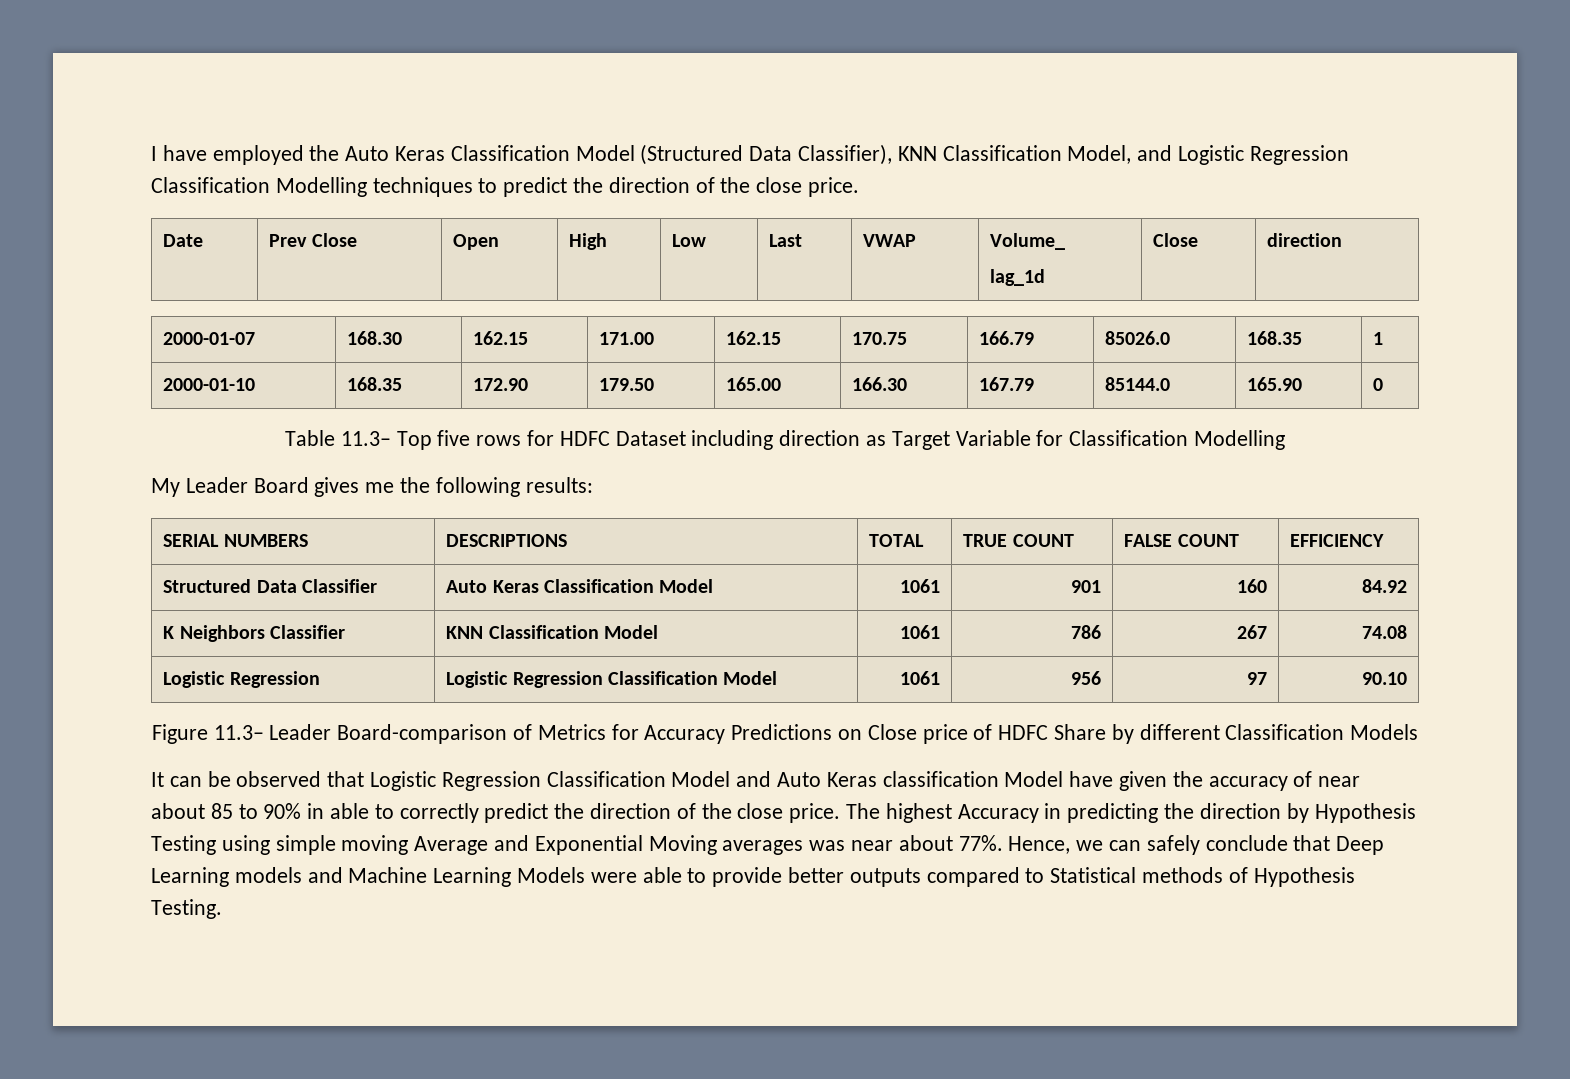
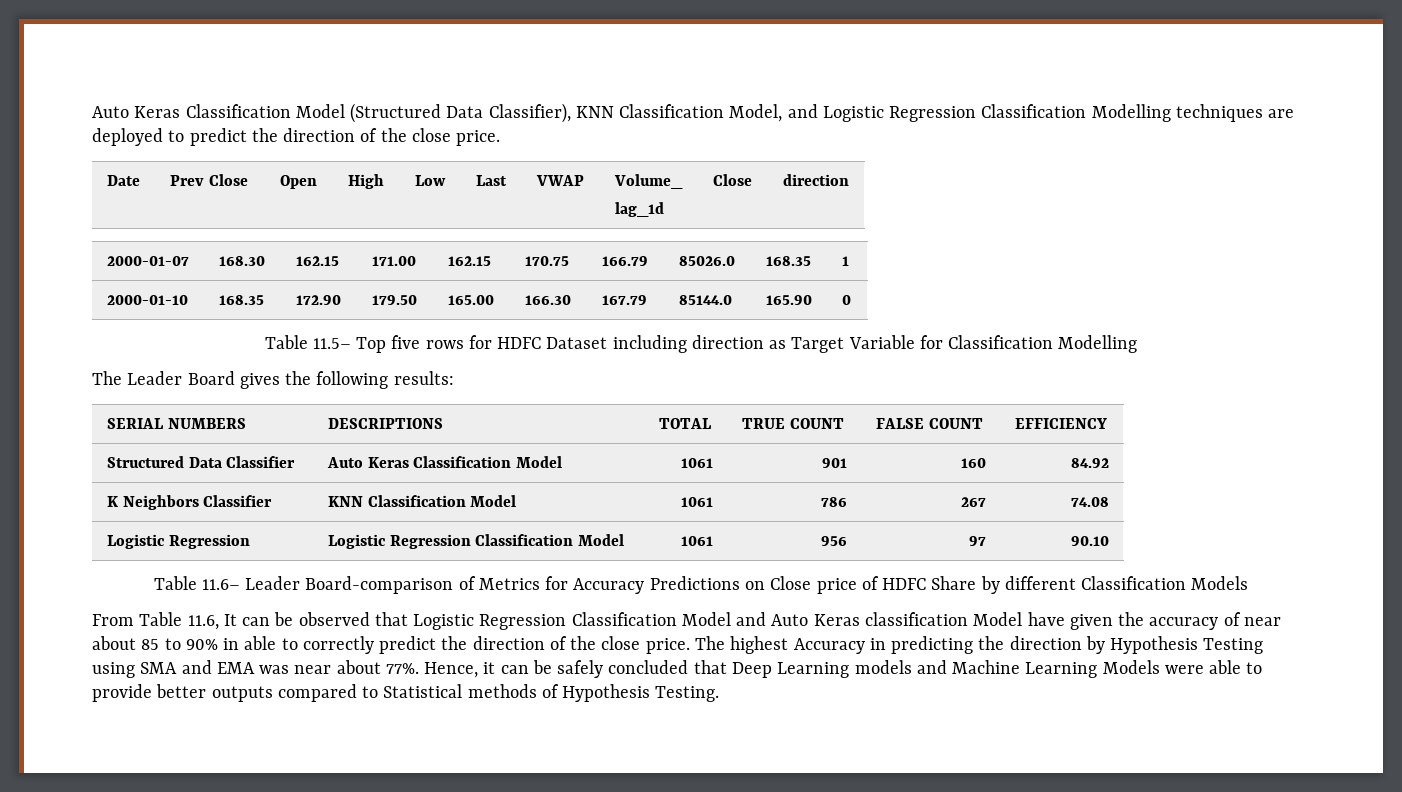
[151,145,340,165] I have employed the -> (92, 112) none
(473, 187) none -> [1268,109,1295,118] [92,128,163,146] are deployed
[340,431,391,446] 11.3– -> [312,338,351,349] 11.5–
[151,478,180,497] My -> [92,371,122,385] The
[365,482,395,493] me -> (280, 381) none
[151,724,264,744] Figure 11.3– -> [153,576,240,590] Table 11.6–
(1419, 732) none -> [92,612,219,630] From Table 11.6,
[275,835,804,855] simple moving Average and Exponential Moving averages -> [140,660,255,674] SMA and EMA
[1076,835,1288,855] we can safely conclude -> [483,660,689,678] it can be safely concluded

